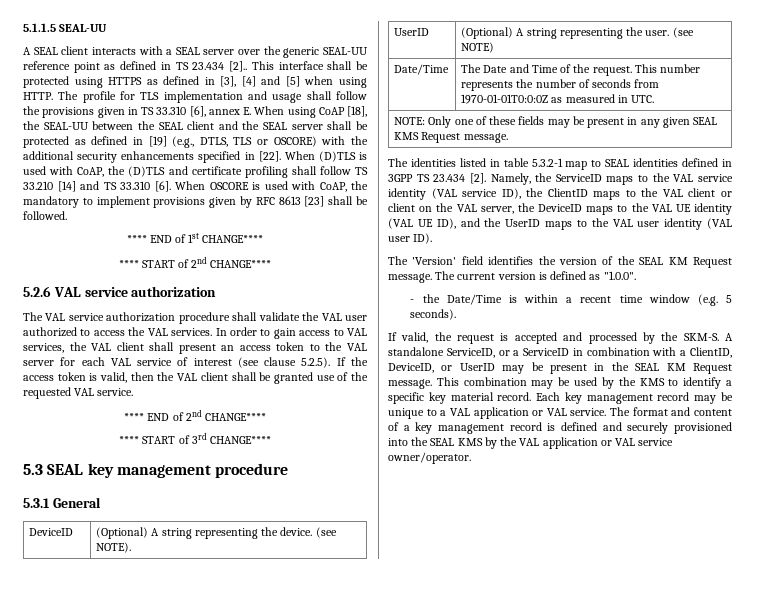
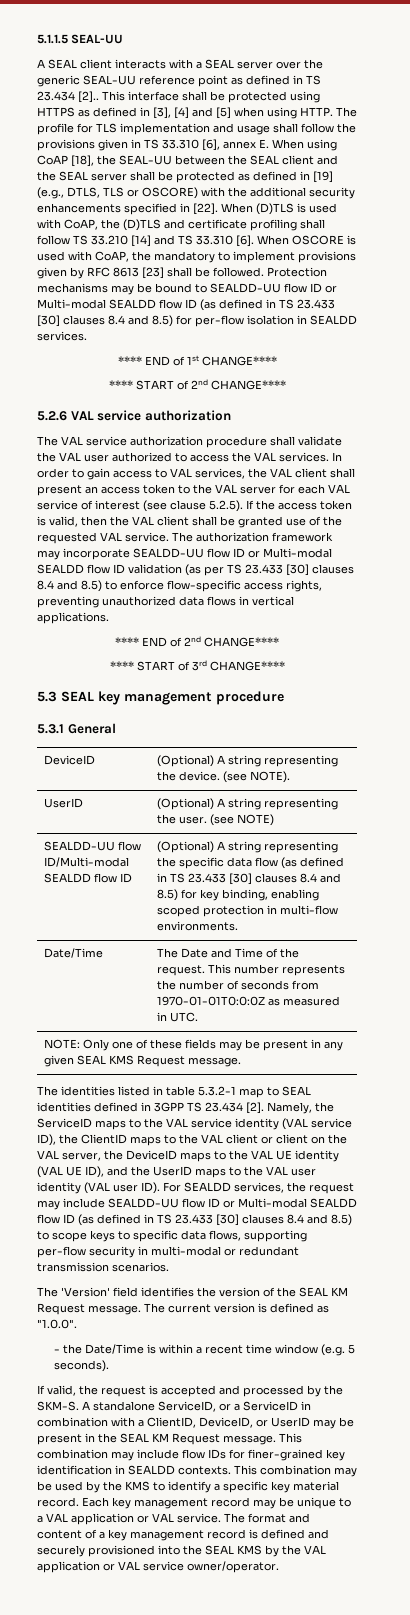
(67, 215) none -> [267,267,327,277] [37,283,337,295] [37,299,335,311] [37,315,357,327] [37,331,87,341] Protection mechanisms may be bound to SEALDD-UU flow ID or Multi-modal SEALDD flow ID (as defined in TS 23.433 [30] clauses 8.4 and 8.5) for per-flow isolation in SEALDD services.
(134, 392) none -> [172,532,333,542] [37,548,332,560] [37,564,354,576] [37,580,322,592] [37,596,294,608] [37,612,109,624] The authorization framework may incorporate SEALDD-UU flow ID or Multi-modal SEALDD flow ID validation (as per TS 23.433 [30] clauses 8.4 and 8.5) to enforce flow-specific access rights, preventing unauthorized data flows in vertical applications.
(495, 47) none -> [44,841,142,851] [44,857,130,867] [44,873,133,883] [157,841,339,853] [157,857,345,869] [157,873,342,885] [157,889,320,901] [157,905,339,917] [157,921,239,931] // SEALDD-UU flow ID/Multi-modal SEALDD flow ID | (Optional) A string representing the specific data flow (as defined in TS 23.433 [30] clauses 8.4 and 8.5) for key binding, enabling scoped protection in multi-flow environments.
(433, 238) none -> [163,1182,354,1194] [37,1198,357,1210] [37,1214,352,1226] [37,1230,307,1242] [37,1246,299,1258] [37,1262,169,1272] For SEALDD services, the request may include SEALDD-UU flow ID or Multi-modal SEALDD flow ID (as defined in TS 23.433 [30] clauses 8.4 and 8.5) to scope keys to specific data flows, supporting per-flow security in multi-modal or redundant transmission scenarios.
(554, 384) none -> [137,1449,345,1461] [37,1465,357,1477] include flow IDs for finer-grained key identification in SEALDD contexts. This combination may

